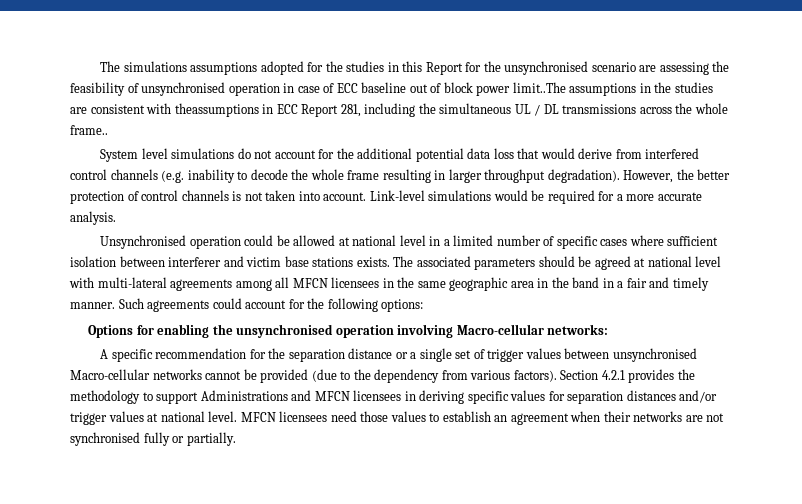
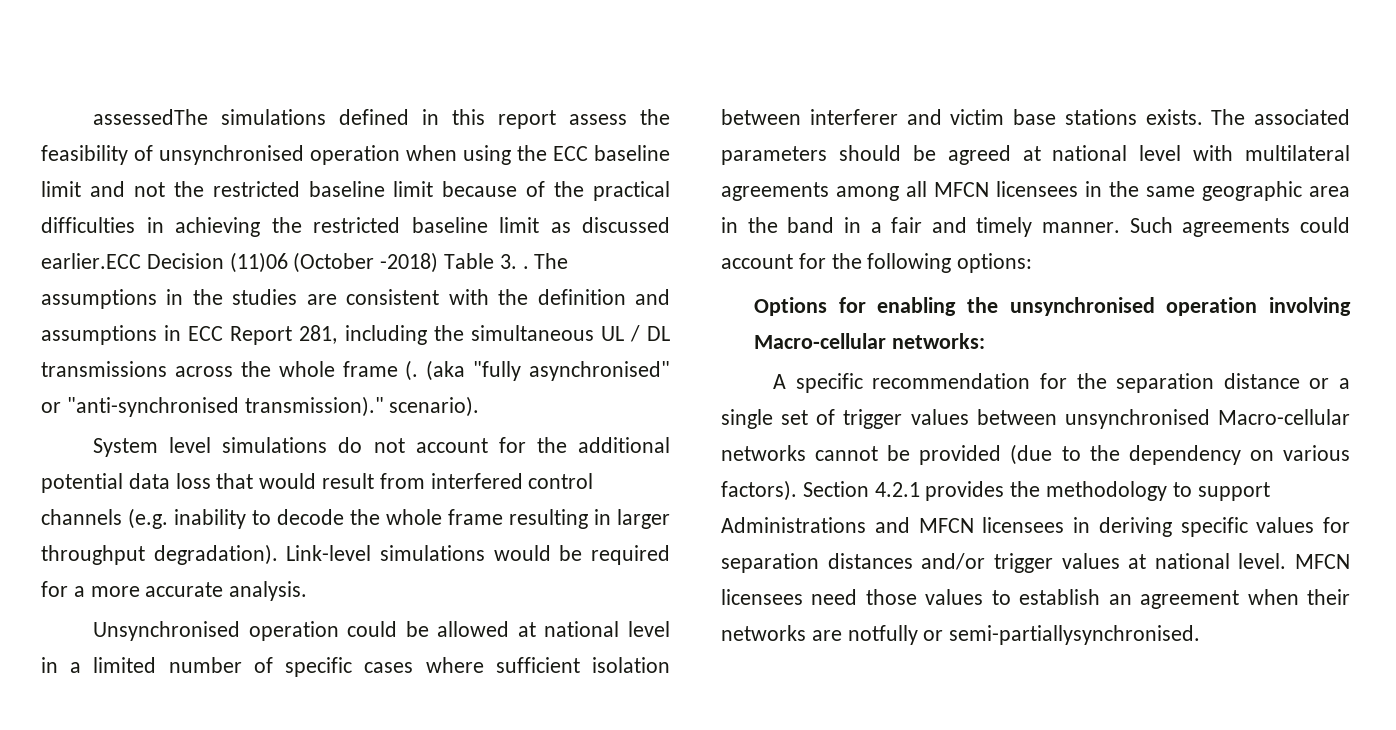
[100,61,709,75] The simulations assumptions adopted for the studies in this Report for the unsynchronised scenario are assessing -> [93,109,628,129] assessedThe simulations defined in this report assess
[283,82,566,96] in case of ECC baseline out of block power limit..The -> [406,145,670,165] [41,181,670,201] [41,217,670,237] [41,252,569,273] when using the ECC baseline limit and not the restricted baseline limit because of the practical difficulties in achieving the restricted baseline limit as discussed earlier.ECC Decision (11)06 (October -2018) Table 3. . The
[174,103,259,117] theassumptions -> [498,289,671,305] [41,325,157,345] the definition and assumptions
[70,125,108,135] frame.. -> [342,360,670,381] [41,396,480,417] frame (. (aka "fully asynchronised" or "anti-synchronised transmission)." scenario).
[578,148,613,159] derive -> [322,473,375,489] result
[623,169,731,183] [70,190,367,204] However, the better protection of control channels is not taken into account. -> (278, 554) none
[97,277,167,288] multi-lateral -> [1245,145,1350,161] multilateral
[441,370,468,380] from -> [1249,450,1274,461] on
[706,413,725,422] [70,432,236,446] not synchronised fully or partially. -> [847,625,1201,645] notfully or semi-partiallysynchronised.

